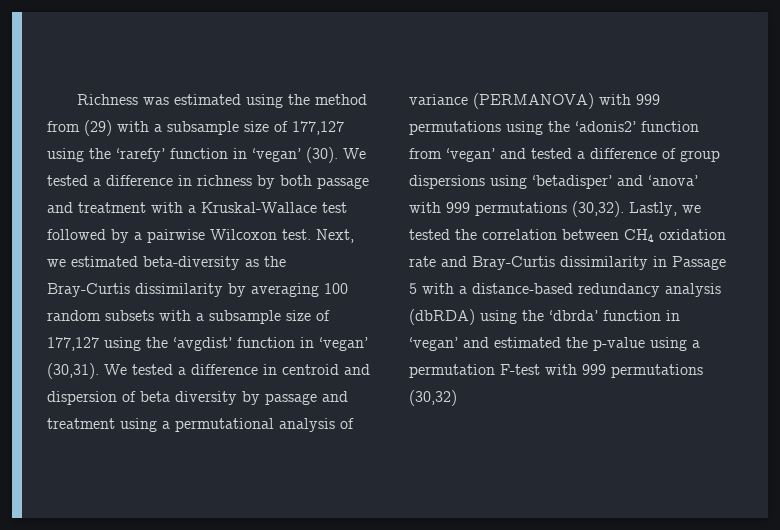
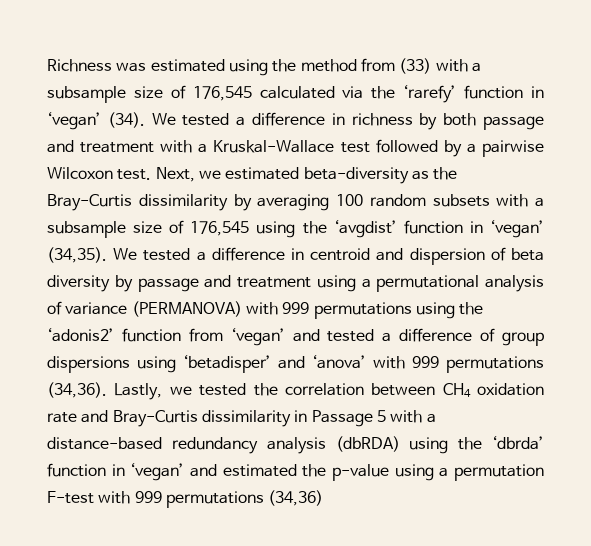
[84,120,344,136] [47,148,84,162] (29) with a subsample size of 177,127 using -> [399,58,481,74] [47,85,364,103] (33) with a subsample size of 176,545 calculated via
[306,147,338,163] (30). -> [107,112,145,128] (34).
[47,337,99,351] 177,127 -> [190,221,250,236] 176,545
[47,363,99,379] (30,31). -> [47,247,107,263] (34,35).
[572,201,624,217] (30,32). -> [47,382,107,398] (34,36).
[409,390,457,406] (30,32) -> [268,490,324,506] (34,36)

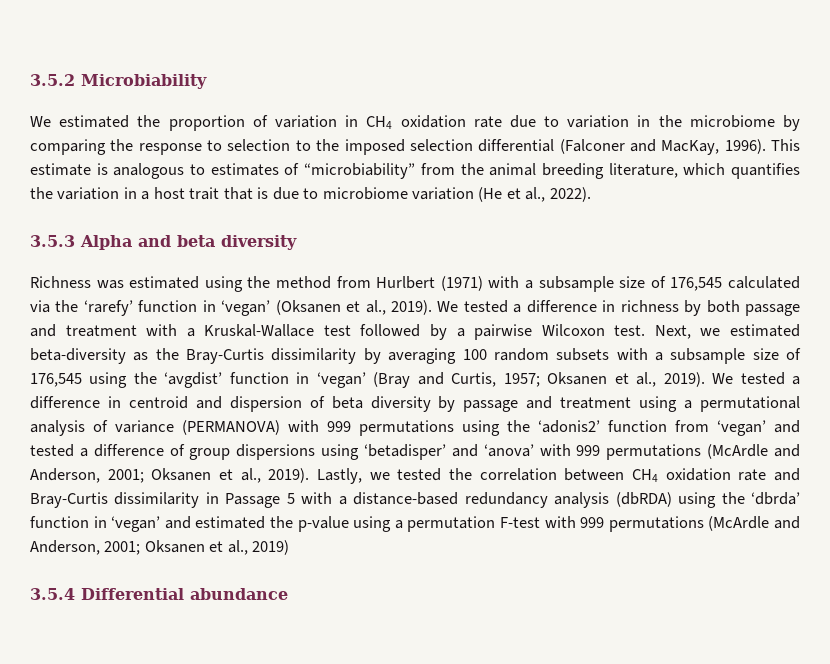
(47, 65) none -> [30,74,207,89] [30,115,800,131] [30,139,800,155] [30,163,801,179] [30,187,591,202] [30,235,297,250] 3.5.2 Microbiability // We estimated the proportion of variation in CH4 oxidation rate due to variation in the microbiome by comparing the response to selection to the imposed selection differential (Falconer and MacKay, 1996). This estimate is analogous to estimates of “microbiability” from the animal breeding literature, which quantifies the variation in a host trait that is due to microbiome variation (He et al., 2022). // 3.5.3 Alpha and beta diversity //
[399,58,432,74] (33) -> [376,276,483,291] Hurlbert (1971)
[107,112,145,128] (34). -> [275,300,433,315] (Oksanen et al., 2019).
[47,247,107,263] (34,35). -> [373,372,705,388] (Bray and Curtis, 1957; Oksanen et al., 2019).
[47,382,107,398] (34,36). -> [707,444,800,459] [30,468,310,483] (McArdle and Anderson, 2001; Oksanen et al., 2019).
[268,490,324,506] (34,36) -> [708,516,801,531] [30,540,290,555] [30,588,288,600] (McArdle and Anderson, 2001; Oksanen et al., 2019) // 3.5.4 Differential abundance

